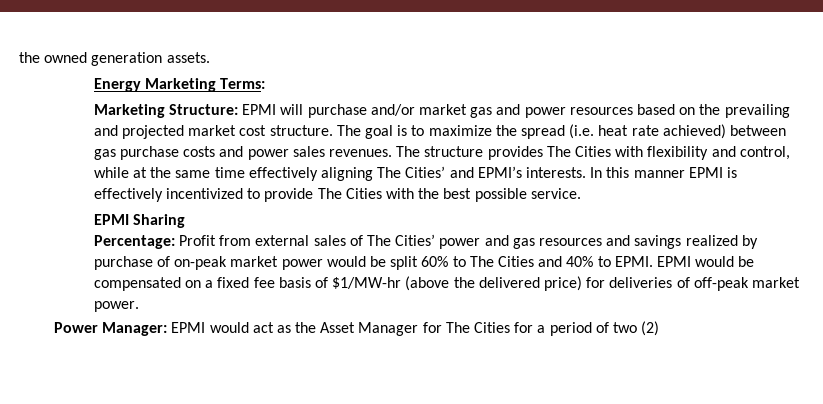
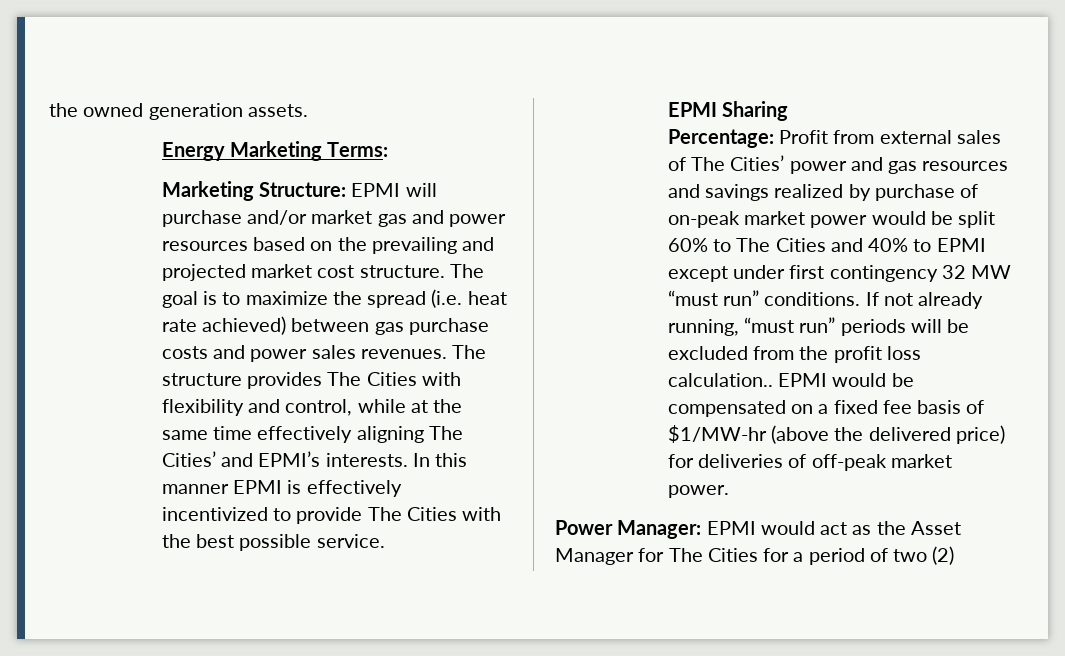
[614,256,653,267] EPMI. -> [936,238,986,252] [667,265,1012,282] [667,290,984,309] [667,317,970,336] [667,346,921,363] [667,373,773,387] EPMI except under first contingency 32 MW “must run” conditions. If not already running, “must run” periods will be excluded from the profit loss calculation..

